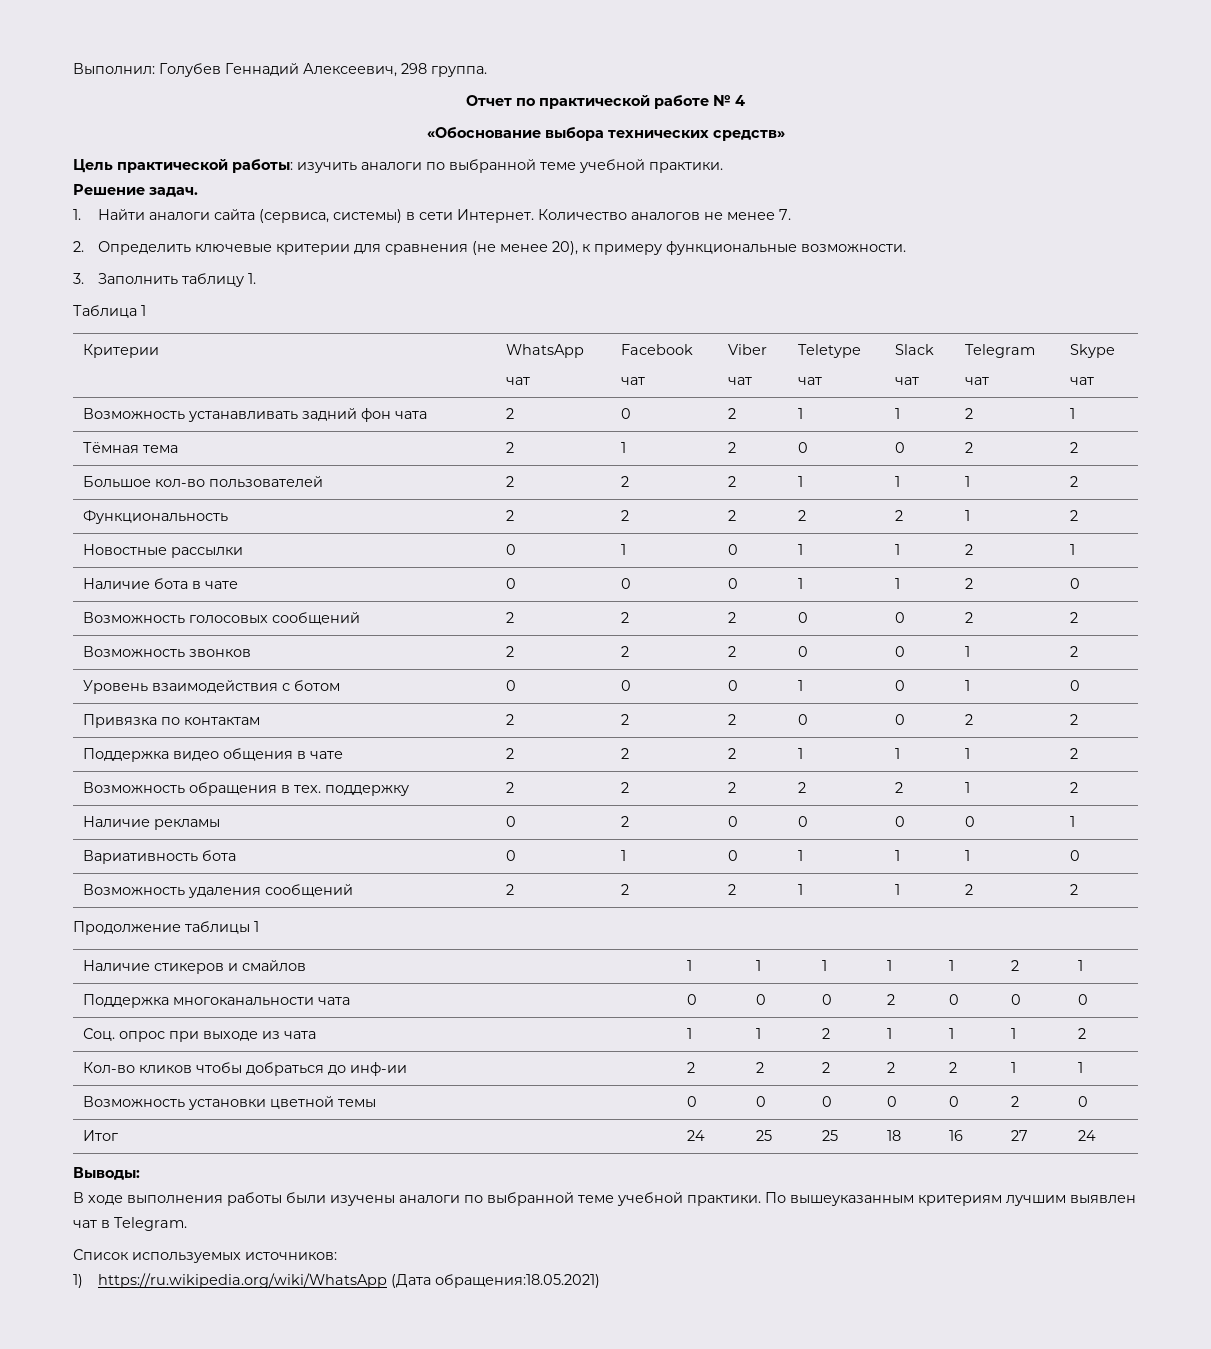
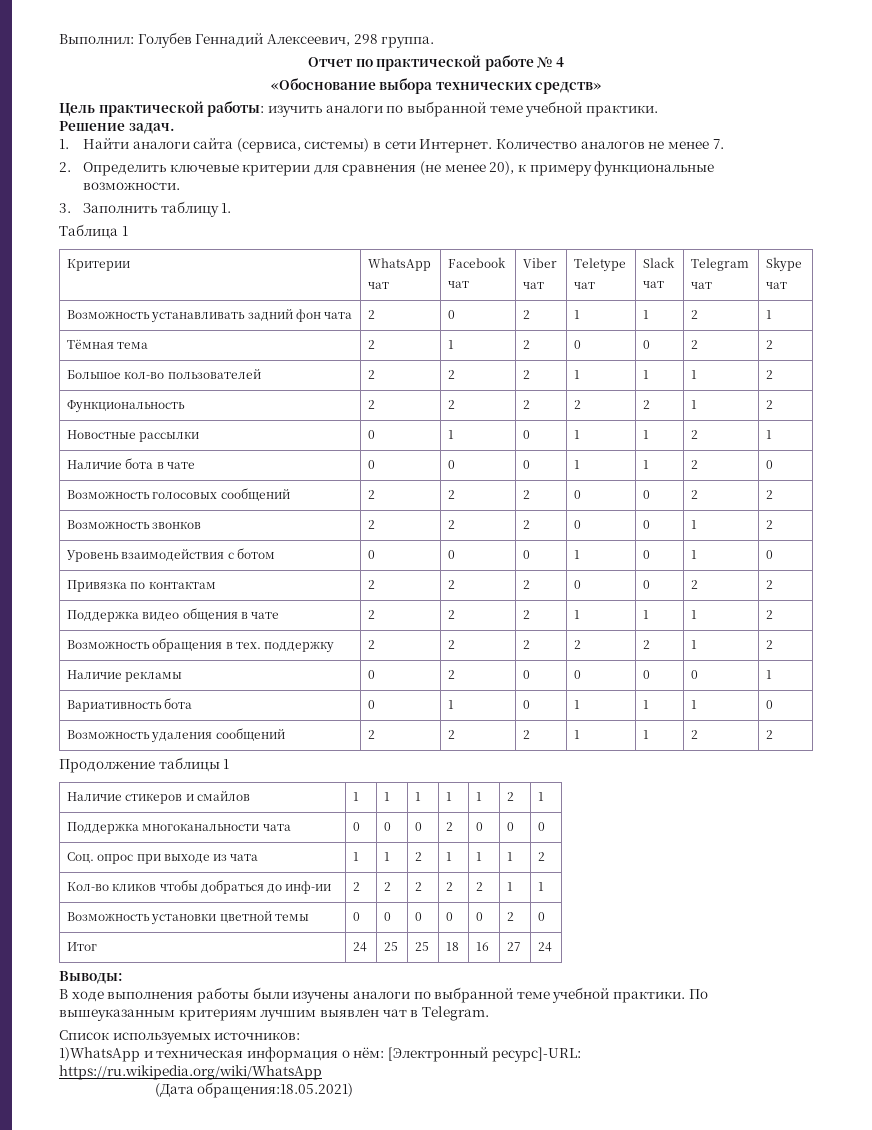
[73,1274,83,1288] 1) -> [59,1047,581,1062] 1)WhatsApp и техническая информация о нём: [Электронный ресурс]-URL:
(387, 1280) none -> (322, 1072) //

